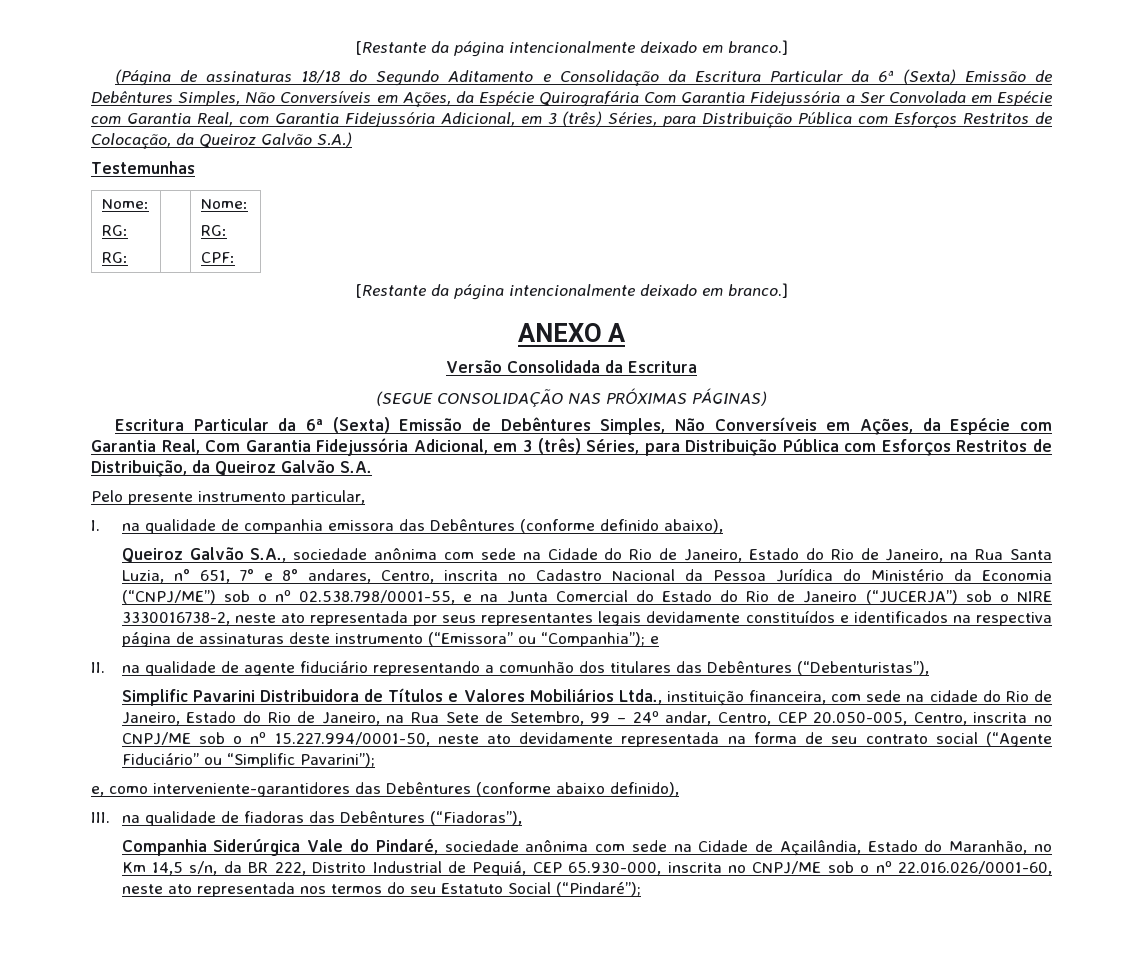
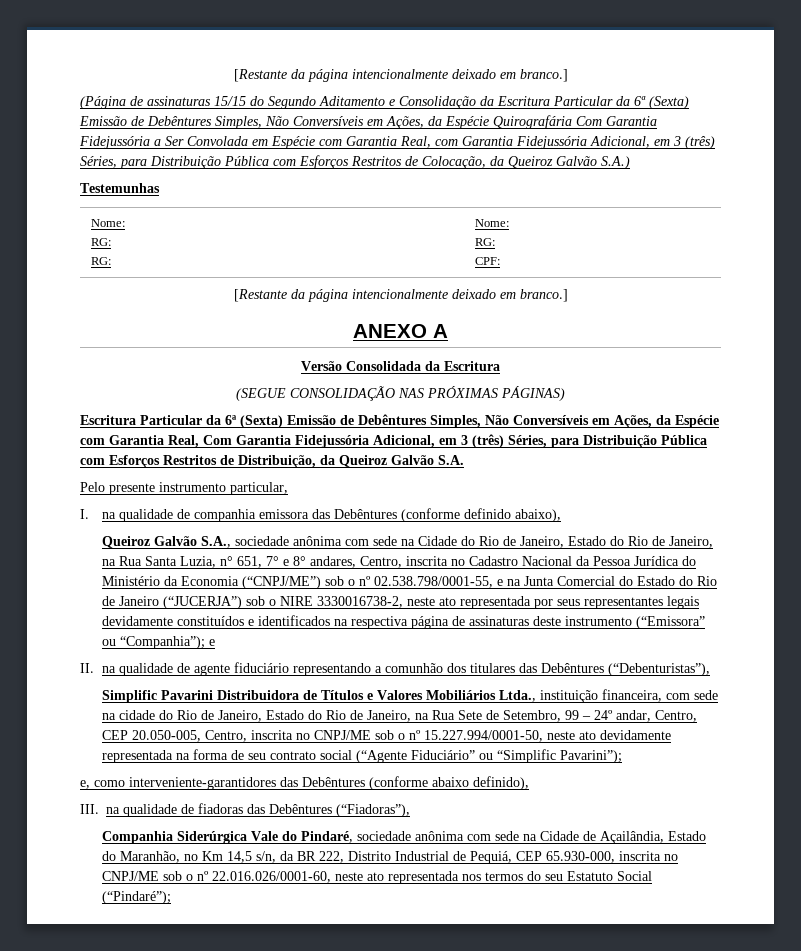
[301,70,341,83] 18/18 -> [214,96,246,106] 15/15

